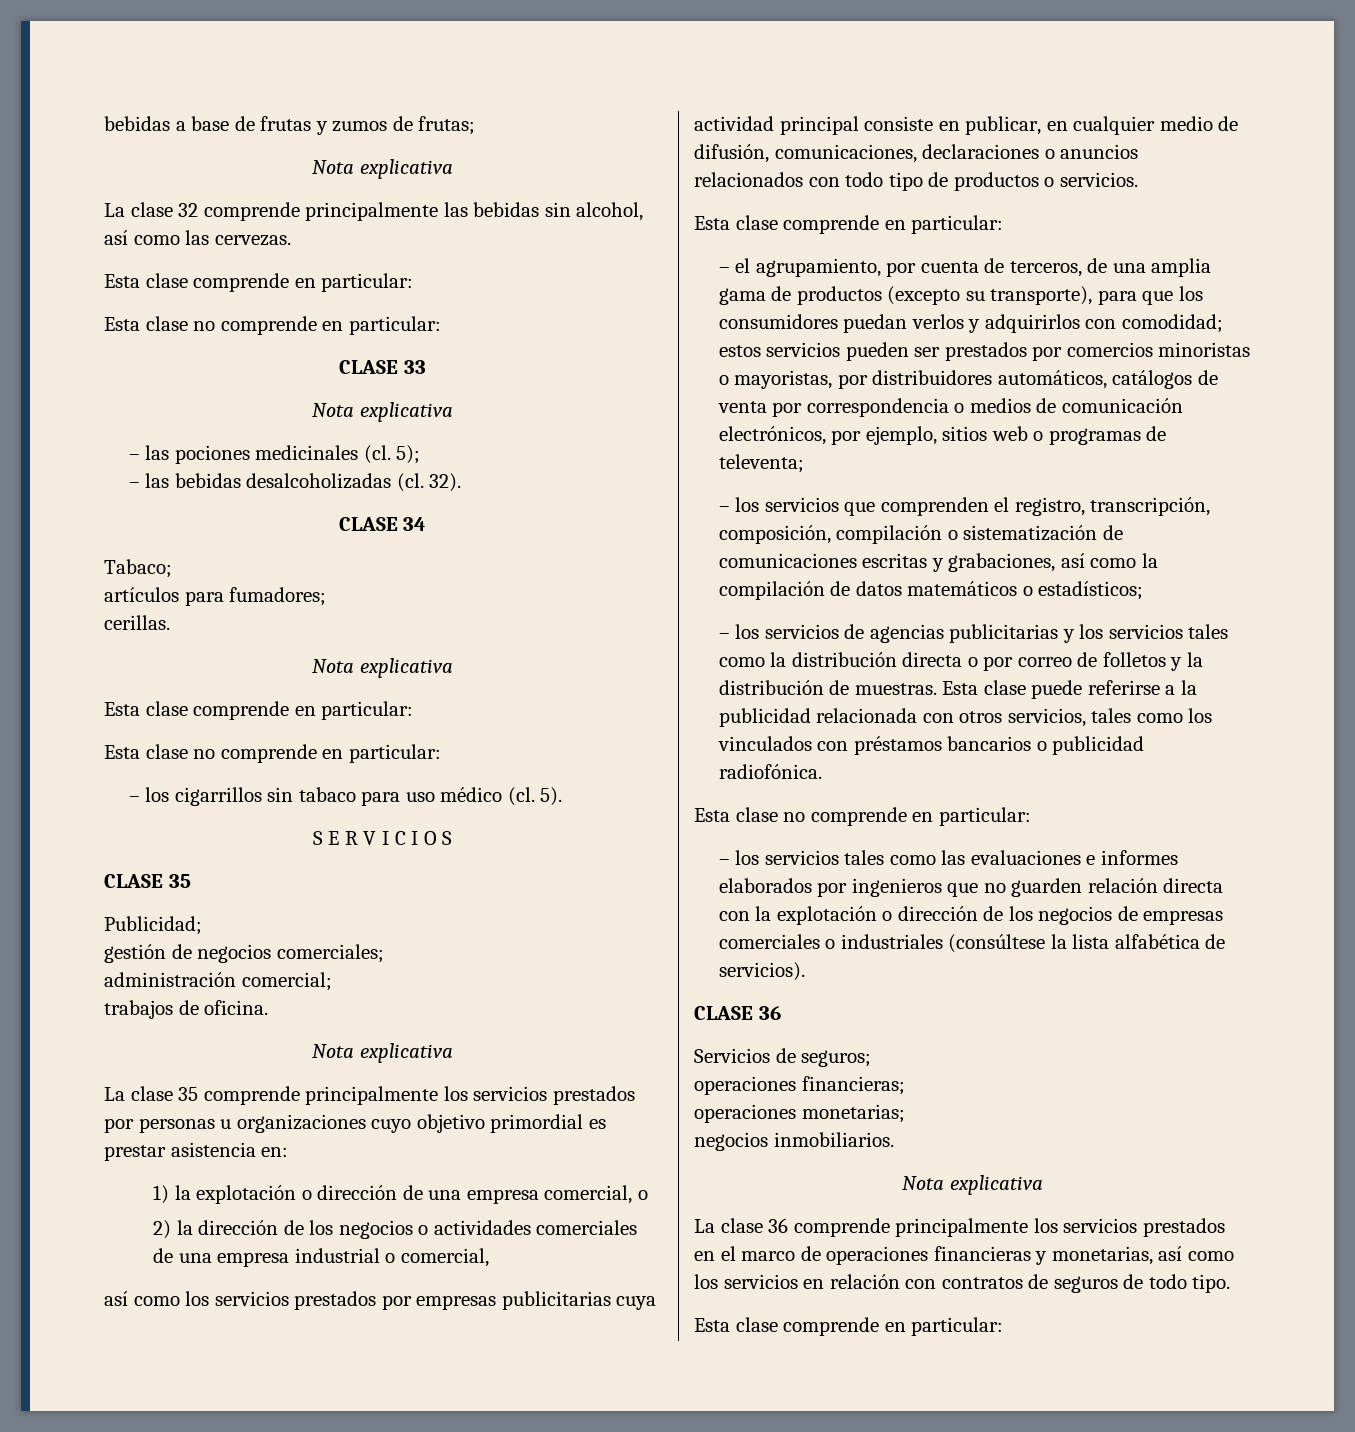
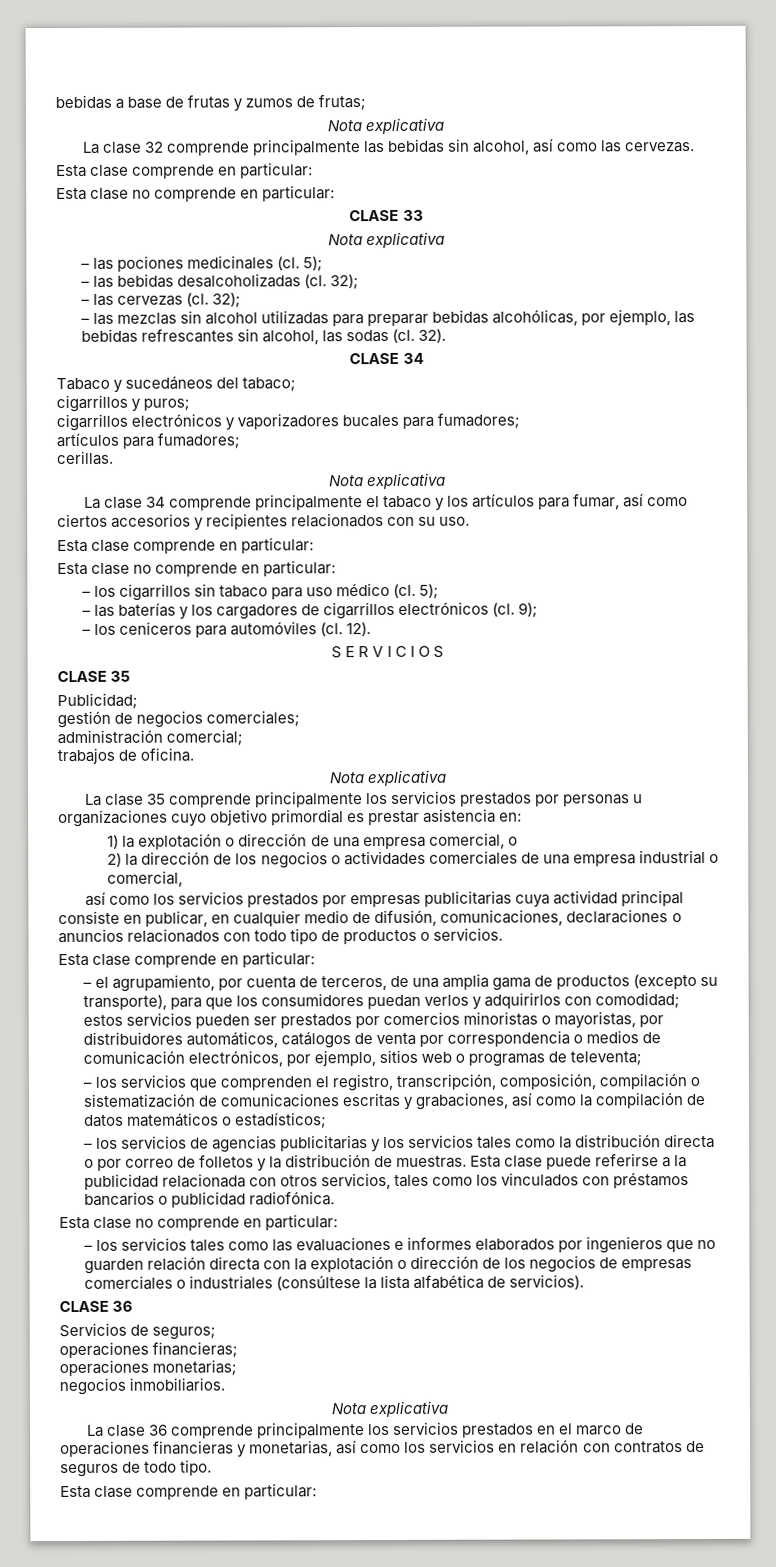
[429,473,462,492] [338,517,427,531] [104,559,172,578] 32). // CLASE 34 // Tabaco; -> [329,274,359,290] [80,292,241,308] [80,309,696,327] [80,328,446,345] [349,352,424,365] [56,375,297,393] [56,394,191,413] [56,412,521,432] 32); // – las cervezas (cl. 32); // – las mezclas sin alcohol utilizadas para preparar bebidas alcohólicas, por ejemplo, las bebidas refrescantes sin alcohol, las sodas (cl. 32). // CLASE 34 // Tabaco y sucedáneos del tabaco; // cigarrillos y puros; // cigarrillos electrónicos y vaporizadores bucales para fumadores;
(453, 668) none -> [83,493,689,511] [57,513,471,531] // La clase 34 comprende principalmente el tabaco y los artículos para fumar, así como ciertos accesorios y recipientes relacionados con su uso.
[540,787,563,806] 5). -> [419,583,440,599] [81,601,539,620] [81,621,371,638] 5); // – las baterías y los cargadores de cigarrillos electrónicos (cl. 9); // – los ceniceros para automóviles (cl. 12).

